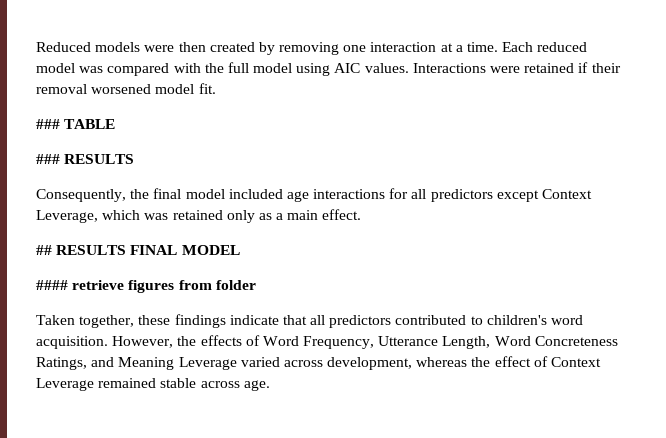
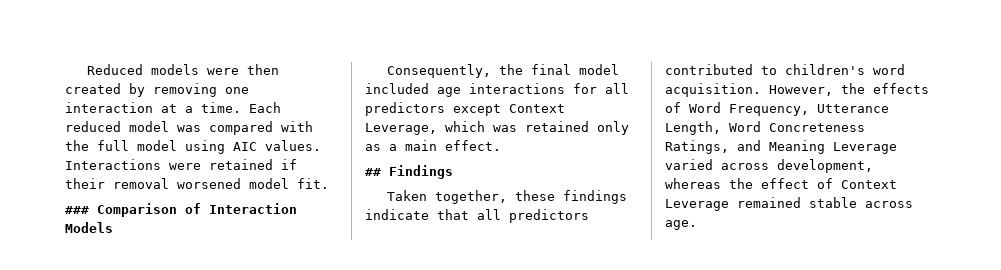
[64,119,116,129] [36,154,135,164] TABLE // ### RESULTS -> [97,203,297,217] [65,222,113,233] Comparison of Interaction Models
[56,245,240,255] [36,280,256,293] RESULTS FINAL MODEL // #### retrieve figures from folder -> [389,165,453,179] Findings

